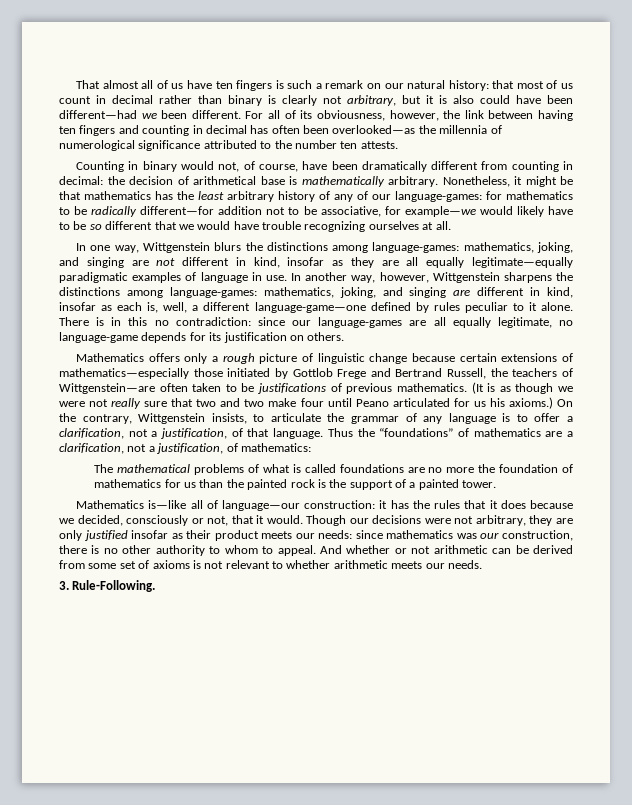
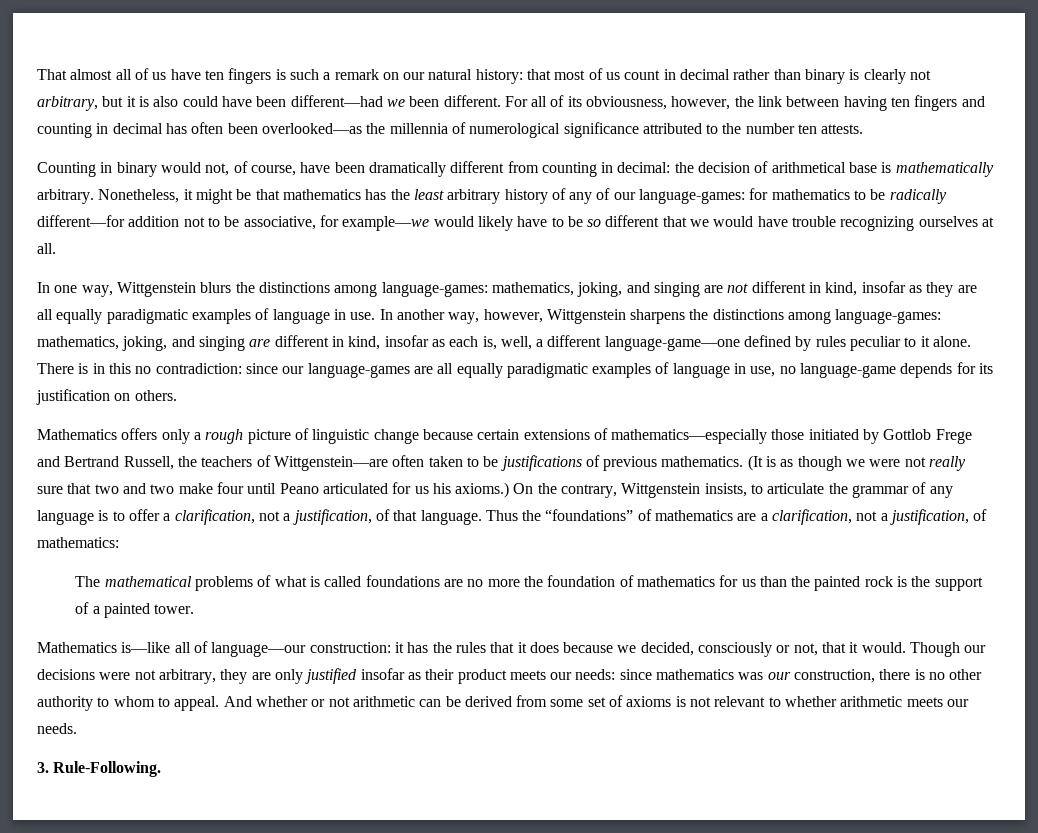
[472,257,573,268] legitimate—equally -> (103, 316) none
[497,317,552,328] legitimate, -> [506,362,776,378] paradigmatic examples of language in use,

